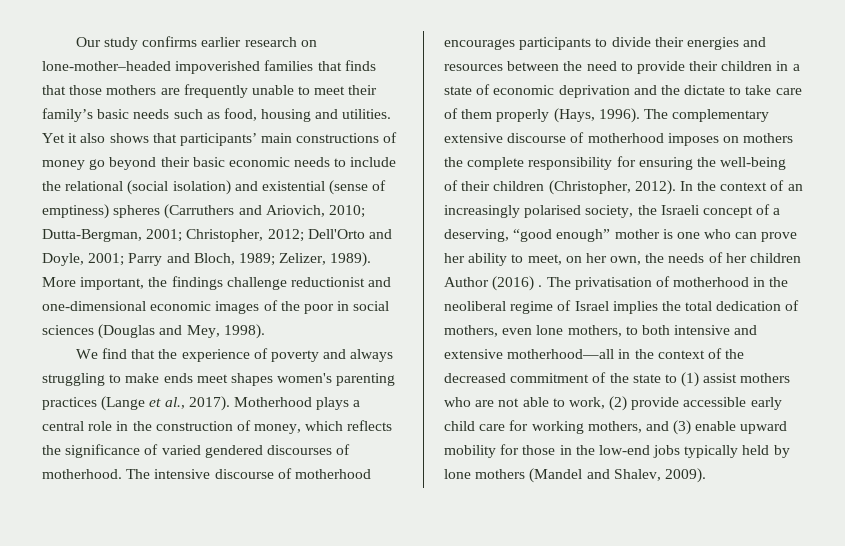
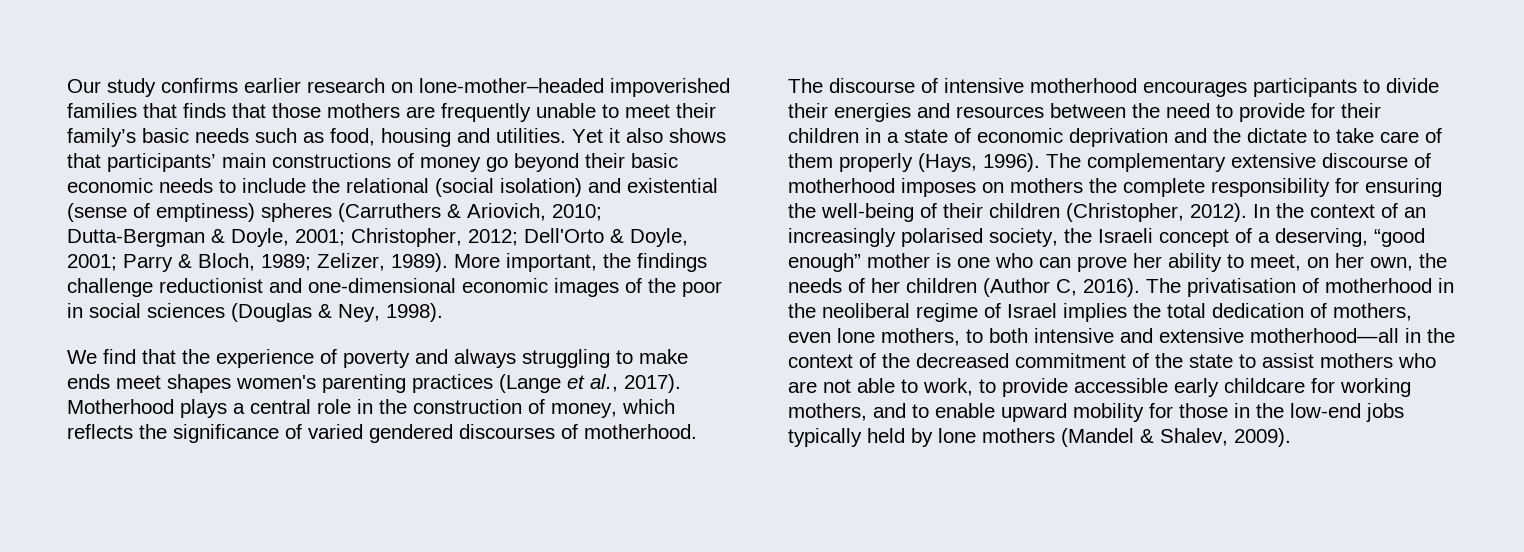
[238,205,262,215] and -> [447,204,461,218] &
[42,229,142,242] Dutta-Bergman, -> [67,228,289,247] Dutta-Bergman & Doyle,
[368,229,392,239] and -> [610,229,624,243] &
[166,253,190,263] and -> [178,254,192,268] &
[159,325,220,338] and Mey, -> [318,304,380,322] & Ney,
[154,468,292,479] intensive discourse of -> [829,78,1024,93] discourse of intensive
(685, 67) none -> [1311,103,1335,118] for
[444,276,543,291] Author (2016) . -> [983,278,1140,297] (Author C, 2016).
[681,372,700,387] (1) -> (1256, 361) none
[609,396,628,411] (2) -> [979,379,996,393] to
[444,421,506,431] child care -> [1224,378,1305,393] childcare
[673,420,692,435] (3) -> [912,404,929,418] to
[586,469,610,479] and -> [1140,429,1154,443] &

